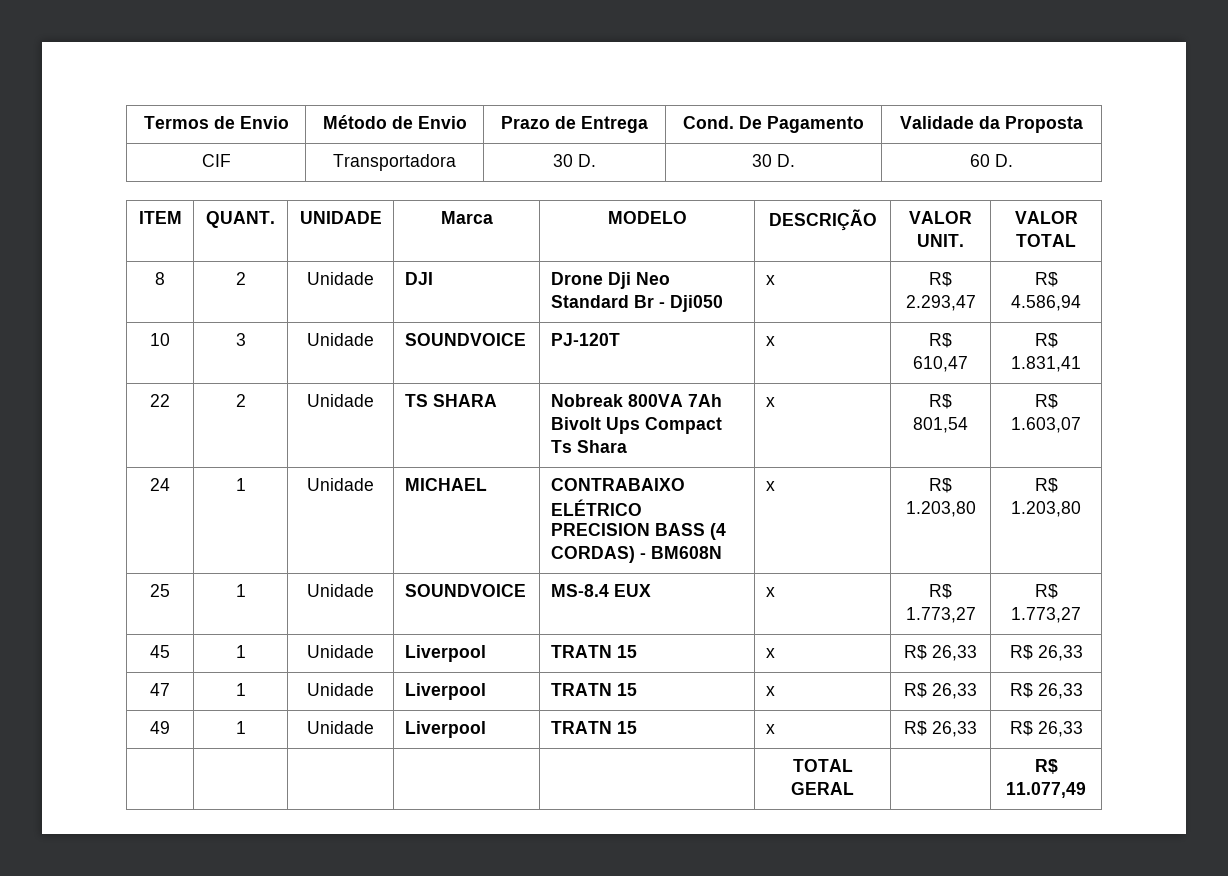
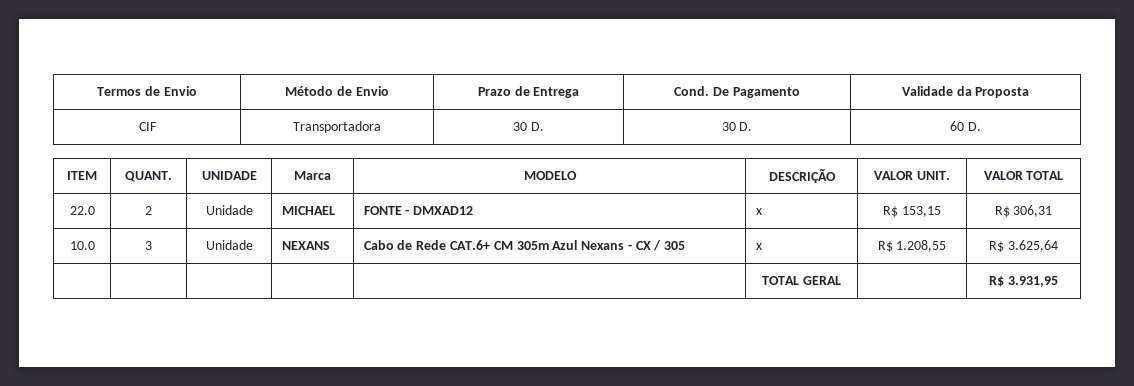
[155,272,165,285] [235,272,246,285] [307,272,374,285] [404,272,433,285] [550,272,670,289] [550,295,723,312] [765,275,775,285] [929,272,952,287] [905,295,976,311] [1034,272,1058,287] [1011,295,1081,311] [150,333,170,346] 8 | 2 | Unidade | DJI | Drone Dji Neo Standard Br - Dji050 | x | R$ 2.293,47 | R$ 4.586,94 // 10 -> [69,206,95,215] [145,206,152,215] [205,205,253,215] [281,206,335,215] [363,206,474,215] [755,208,762,215] [883,206,941,217] [994,205,1053,217] [69,241,95,250] 22.0 | 2 | Unidade | MICHAEL | FONTE - DMXAD12 | x | R$ 153,15 | R$ 306,31 // 10.0
[404,333,526,346] [550,333,620,346] [765,336,775,346] [929,333,952,348] [913,356,968,372] [1034,333,1058,348] [1011,356,1081,372] [150,394,170,407] [235,394,246,407] [307,394,374,407] [404,394,497,407] [550,394,722,407] [550,417,722,434] [550,440,627,453] [765,397,775,407] [929,394,952,409] [913,417,968,433] [1034,394,1058,409] [1011,417,1081,433] [150,478,170,491] [235,478,246,491] [307,478,374,491] [404,478,487,491] [550,478,685,491] [550,499,642,516] [550,523,726,540] [550,546,722,563] [765,481,775,491] [929,478,952,493] [905,501,976,517] [1034,478,1058,493] [1011,501,1081,517] [150,584,170,597] [235,584,246,597] [307,584,374,597] [404,584,526,597] [550,584,651,597] [765,587,775,597] [929,584,952,599] [905,607,976,623] [1034,584,1058,599] [1011,607,1081,623] [150,645,170,658] [235,645,246,658] [307,645,374,658] [404,645,486,662] [550,645,637,658] [765,648,775,658] [904,645,977,661] [1009,645,1083,661] [150,683,170,696] [235,683,246,696] [307,683,374,696] [404,683,486,700] [550,683,637,696] [765,686,775,696] [904,683,977,699] [1009,683,1083,699] [150,721,170,734] [235,721,246,734] [307,721,374,734] [404,721,486,738] [550,721,637,734] [765,724,775,734] [904,721,977,737] [1009,721,1083,737] SOUNDVOICE | PJ-120T | x | R$ 610,47 | R$ 1.831,41 // 22 | 2 | Unidade | TS SHARA | Nobreak 800VA 7Ah Bivolt Ups Compact Ts Shara | x | R$ 801,54 | R$ 1.603,07 // 24 | 1 | Unidade | MICHAEL | CONTRABAIXO ELÉTRICO PRECISION BASS (4 CORDAS) - BM608N | x | R$ 1.203,80 | R$ 1.203,80 // 25 | 1 | Unidade | SOUNDVOICE | MS-8.4 EUX | x | R$ 1.773,27 | R$ 1.773,27 // 45 | 1 | Unidade | Liverpool | TRATN 15 | x | R$ 26,33 | R$ 26,33 // 47 | 1 | Unidade | Liverpool | TRATN 15 | x | R$ 26,33 | R$ 26,33 // 49 | 1 | Unidade | Liverpool | TRATN 15 | x | R$ 26,33 | R$ 26,33 -> [281,241,330,250] [363,240,686,251] [755,243,762,250] [877,240,947,252] [989,240,1058,252] NEXANS | Cabo de Rede CAT.6+ CM 305m Azul Nexans - CX / 305 | x | R$ 1.208,55 | R$ 3.625,64
[1006,782,1086,798] 11.077,49 -> [1007,276,1058,287] 3.931,95

